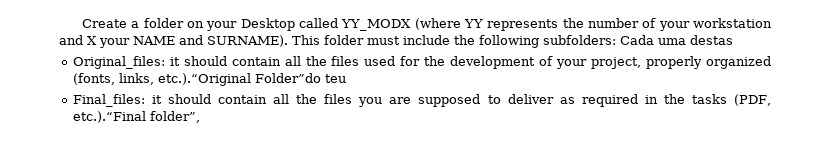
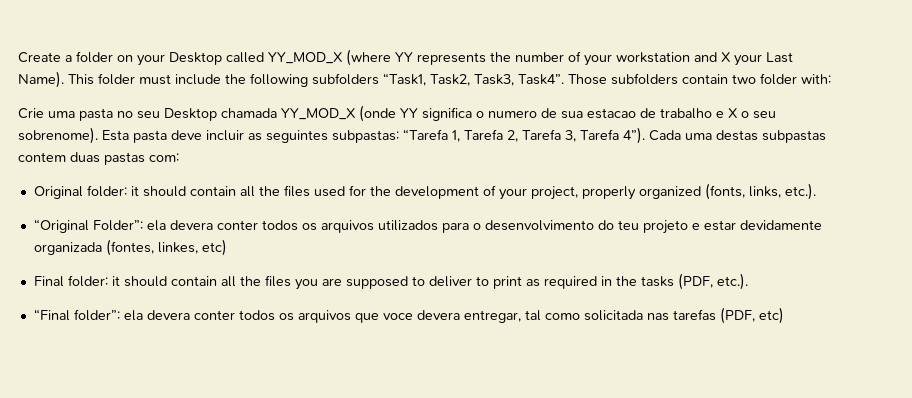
[341,19,412,31] YY_MODX -> [268,52,343,64] YY_MOD_X
[133,35,288,47] NAME and SURNAME). -> [766,52,793,63] [18,71,64,88] Last Name).
[543,35,733,45] [72,56,165,69] subfolders: Cada uma destas // Original_files: -> [312,73,831,86] [18,105,776,122] [18,127,826,144] [18,152,179,165] [33,185,127,199] subfolders “Task1, Task2, Task3, Task4”. Those subfolders contain two folder with: // Crie uma pasta no seu Desktop chamada YY_MOD_X (onde YY significa o numero de sua estacao de trabalho e X o seu sobrenome). Esta pasta deve incluir as seguintes subpastas: “Tarefa 1, Tarefa 2, Tarefa 3, Tarefa 4”). Cada uma destas subpastas contem duas pastas com: // Original folder:
[157,73,346,86] [72,94,145,107] etc.).“Original Folder”do teu // Final_files: -> [784,183,816,200] [33,219,822,234] [33,239,227,256] [33,275,108,287] etc.). // “Original Folder”: ela devera conter todos os arquivos utilizados para o desenvolvimento do teu projeto e estar devidamente organizada (fontes, linkes, etc) // Final folder:
(554, 99) none -> [475,276,522,289] to print
[72,111,200,123] etc.).“Final folder”, -> [716,273,748,290] [33,307,784,324] etc.). // “Final folder”: ela devera conter todos os arquivos que voce devera entregar, tal como solicitada nas tarefas (PDF, etc)

